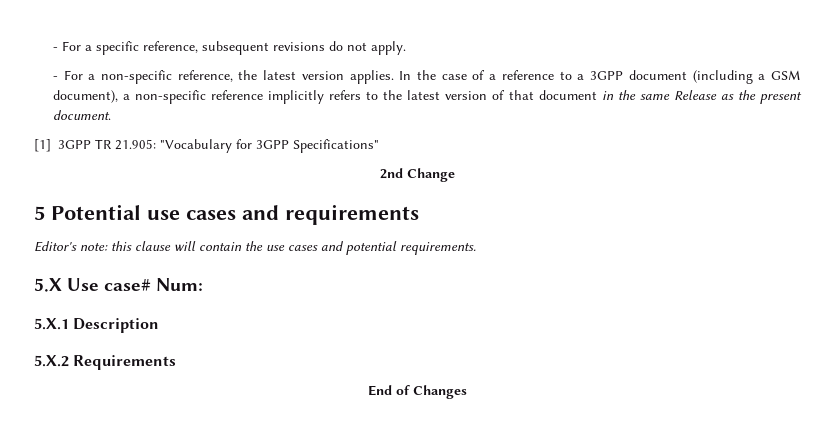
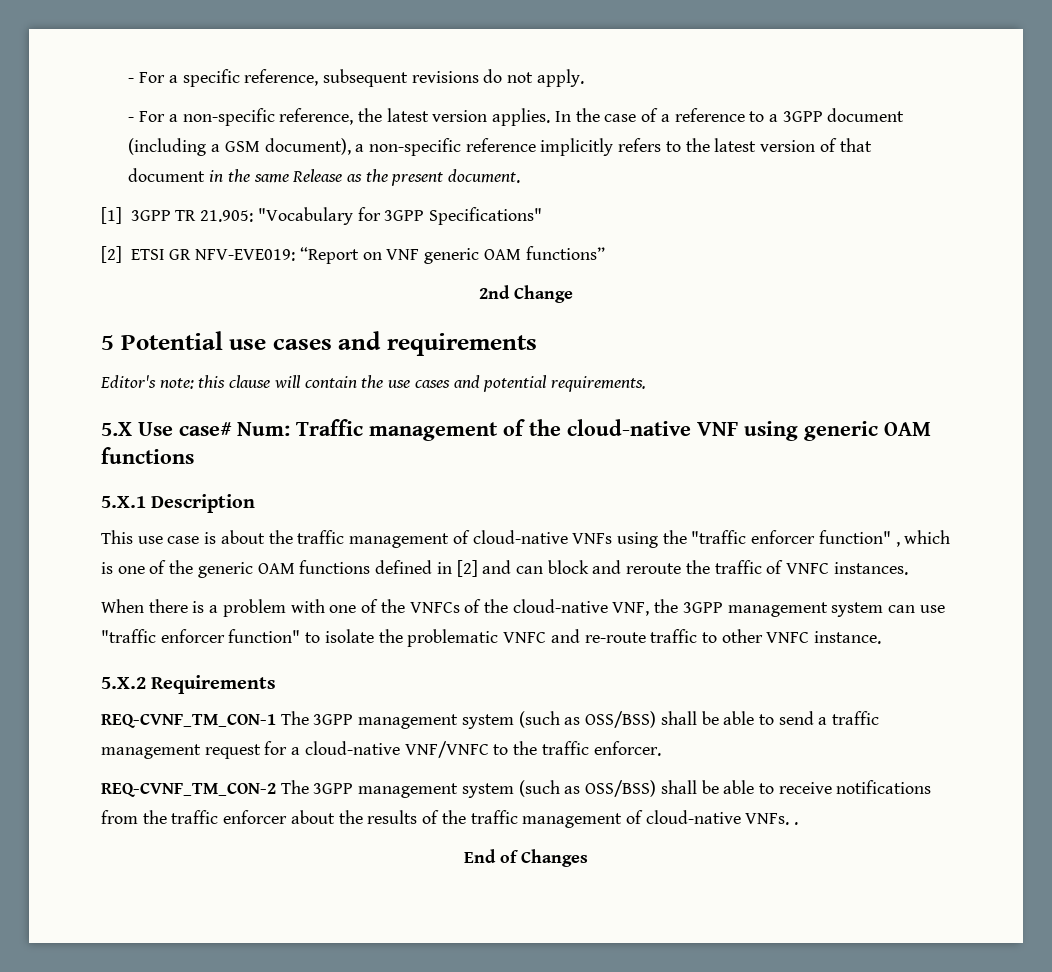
(379, 146) none -> [101,246,605,264] // [2] ETSI GR NFV-EVE019: “Report on VNF generic OAM functions”
[34,318,160,333] [34,355,177,370] // 5.X.1 Description // 5.X.2 Requirements -> [296,419,931,441] [101,447,194,464] [101,494,256,513] [101,530,951,548] [101,560,908,578] [101,599,945,617] [101,629,882,647] [101,675,277,694] [101,711,880,729] [101,741,661,759] [101,780,932,798] [101,810,799,828] Traffic management of the cloud-native VNF using generic OAM functions // 5.X.1 Description // This use case is about the traffic management of cloud-native VNFs using the "traffic enforcer function" , which is one of the generic OAM functions defined in [2] and can block and reroute the traffic of VNFC instances. // When there is a problem with one of the VNFCs of the cloud-native VNF, the 3GPP management system can use "traffic enforcer function" to isolate the problematic VNFC and re-route traffic to other VNFC instance. // 5.X.2 Requirements // REQ-CVNF_TM_CON-1 The 3GPP management system (such as OSS/BSS) shall be able to send a traffic management request for a cloud-native VNF/VNFC to the traffic enforcer. // REQ-CVNF_TM_CON-2 The 3GPP management system (such as OSS/BSS) shall be able to receive notifications from the traffic enforcer about the results of the traffic management of cloud-native VNFs. .

